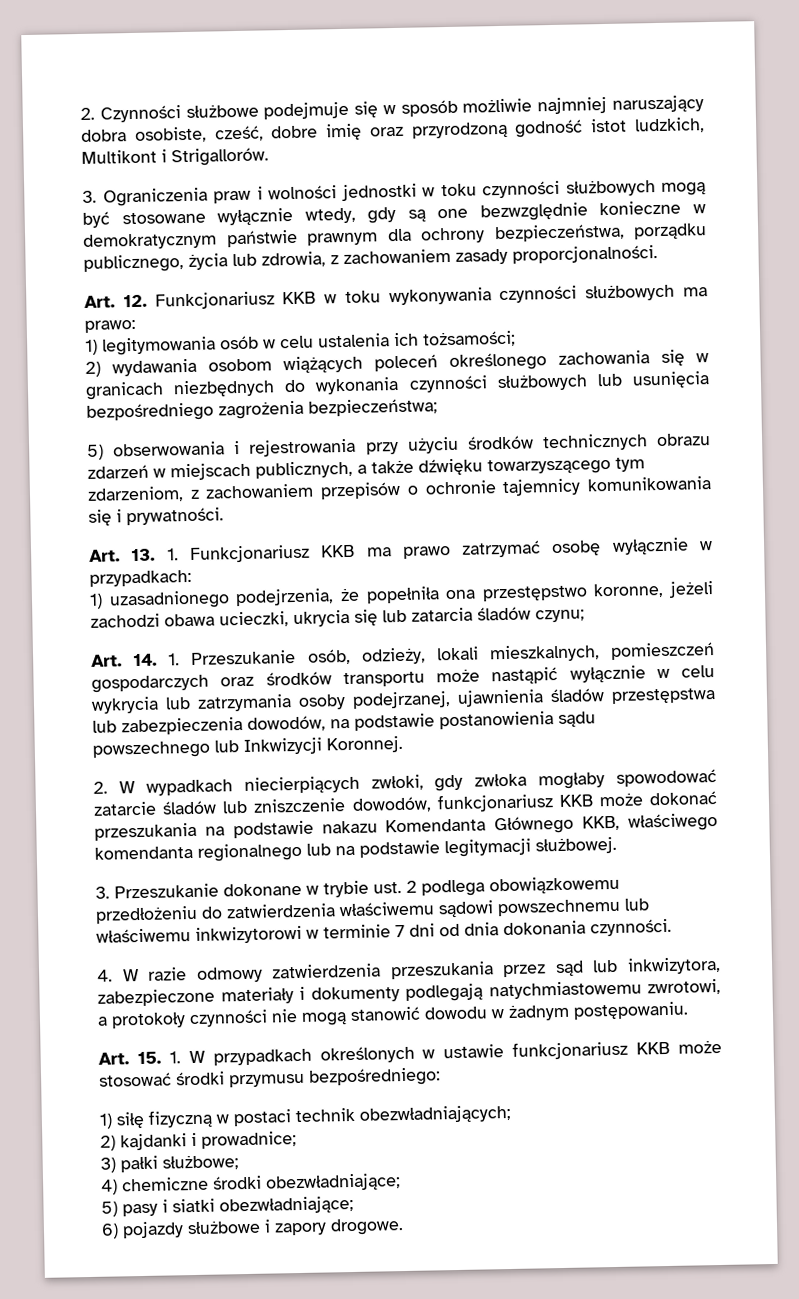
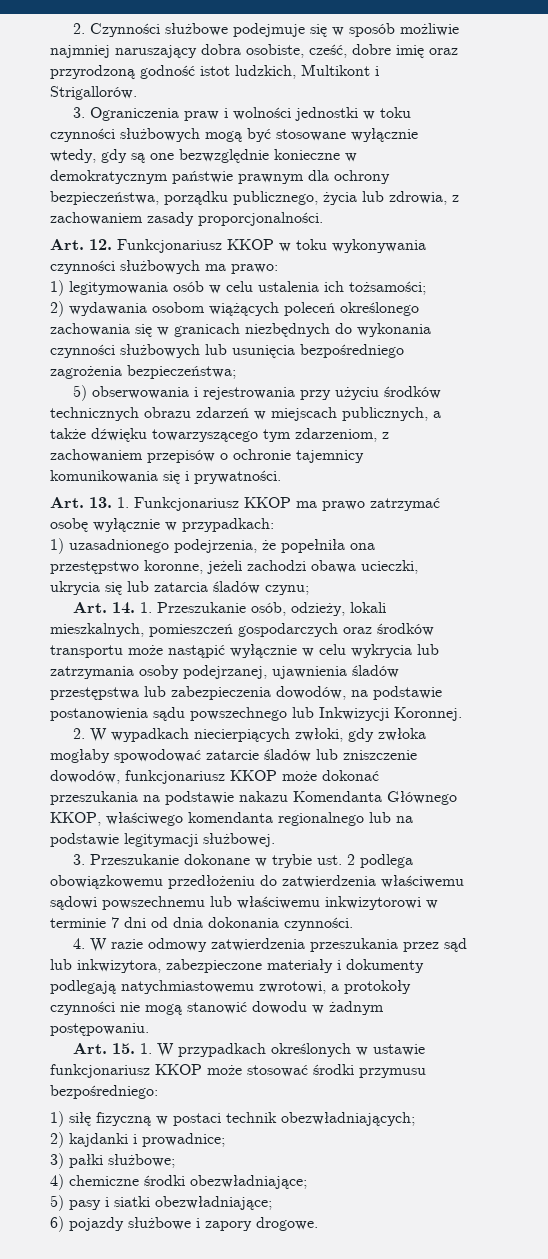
[282,291,317,305] KKB -> [227,239,274,250] KKOP
[321,544,356,558] KKB -> [244,497,291,508] KKOP
[558,794,594,807] KKB -> [230,770,277,781] KKOP
[582,815,621,831] KKB, -> [50,812,101,826] KKOP,
[636,1041,671,1055] KKB -> [155,1064,202,1075] KKOP

